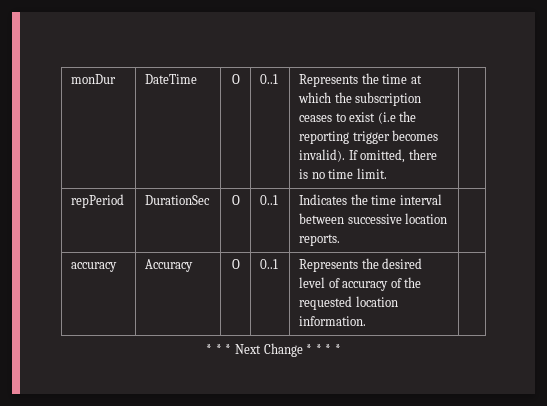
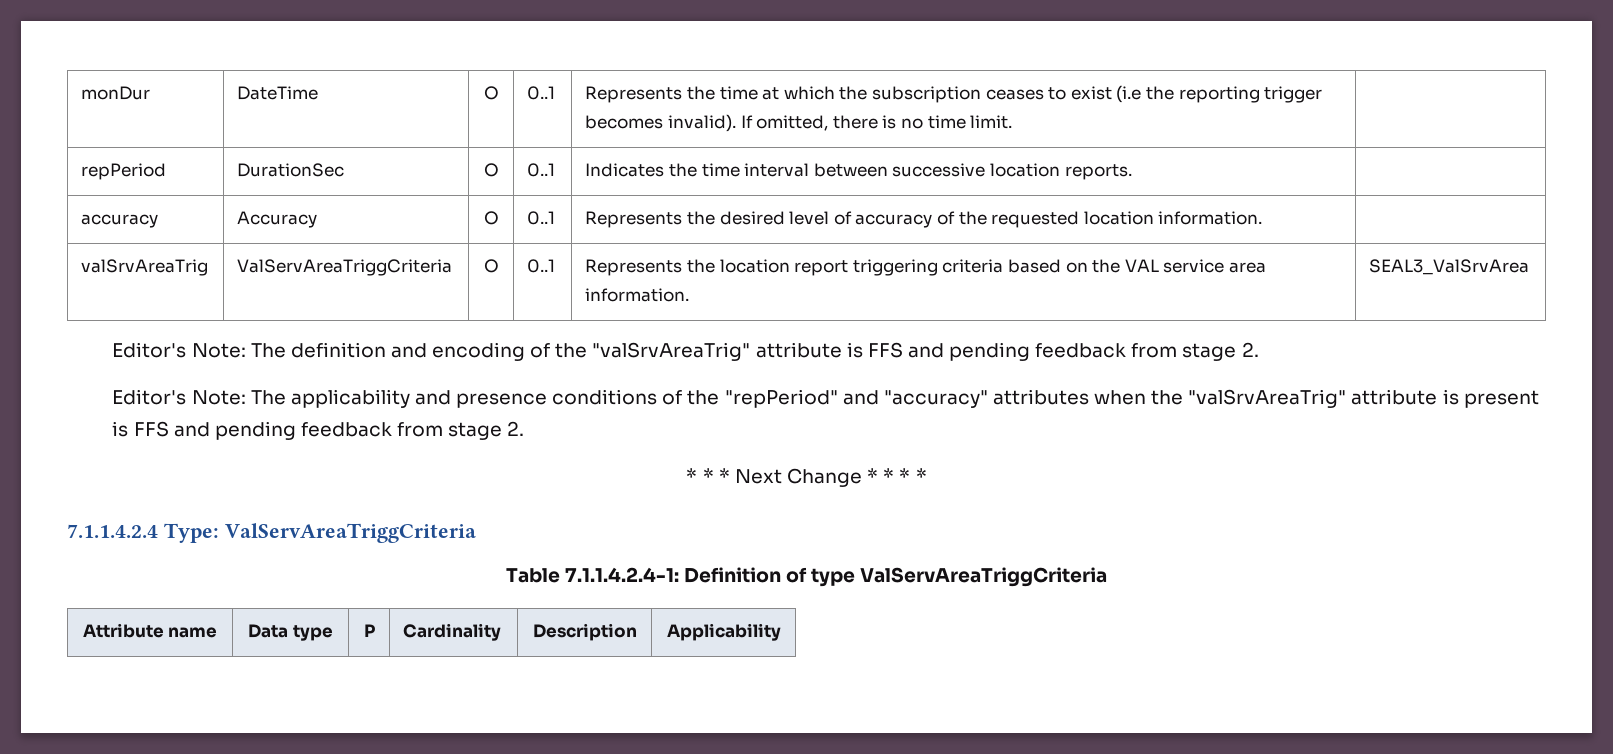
(367, 321) none -> [81,259,209,276] [237,259,453,276] [483,259,499,273] [527,259,556,273] [585,259,1266,276] [585,288,690,302] [1369,259,1530,275] [112,342,1259,361] [112,389,1539,408] [112,421,525,440] // valSrvAreaTrig | ValServAreaTriggCriteria | O | 0..1 | Represents the location report triggering criteria based on the VAL service area information. | SEAL3_ValSrvArea // Editor's Note: The definition and encoding of the "valSrvAreaTrig" attribute is FFS and pending feedback from stage 2. // Editor's Note: The applicability and presence conditions of the "repPeriod" and "accuracy" attributes when the "valSrvAreaTrig" attribute is present is FFS and pending feedback from stage 2.
(341, 349) none -> [67,523,476,543] [505,567,1108,587] [82,623,218,638] [248,624,333,641] [363,624,375,637] [403,623,502,641] [532,623,637,641] [666,623,781,641] // 7.1.1.4.2.4 Type: ValServAreaTriggCriteria // Table 7.1.1.4.2.4-1: Definition of type ValServAreaTriggCriteria // Attribute name | Data type | P | Cardinality | Description | Applicability

